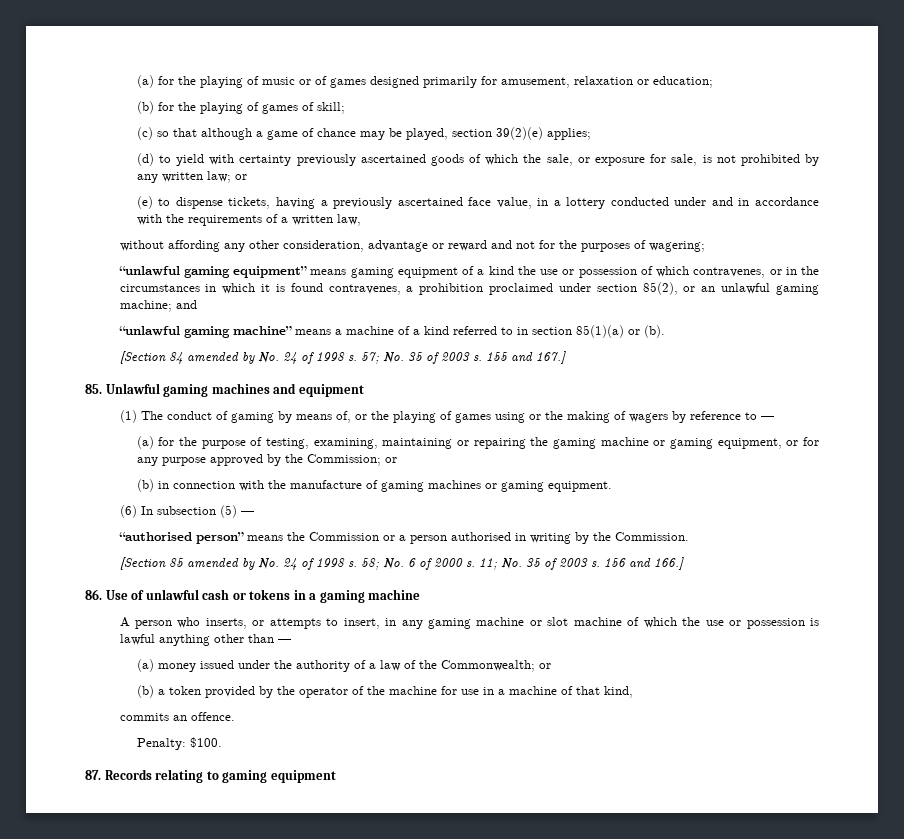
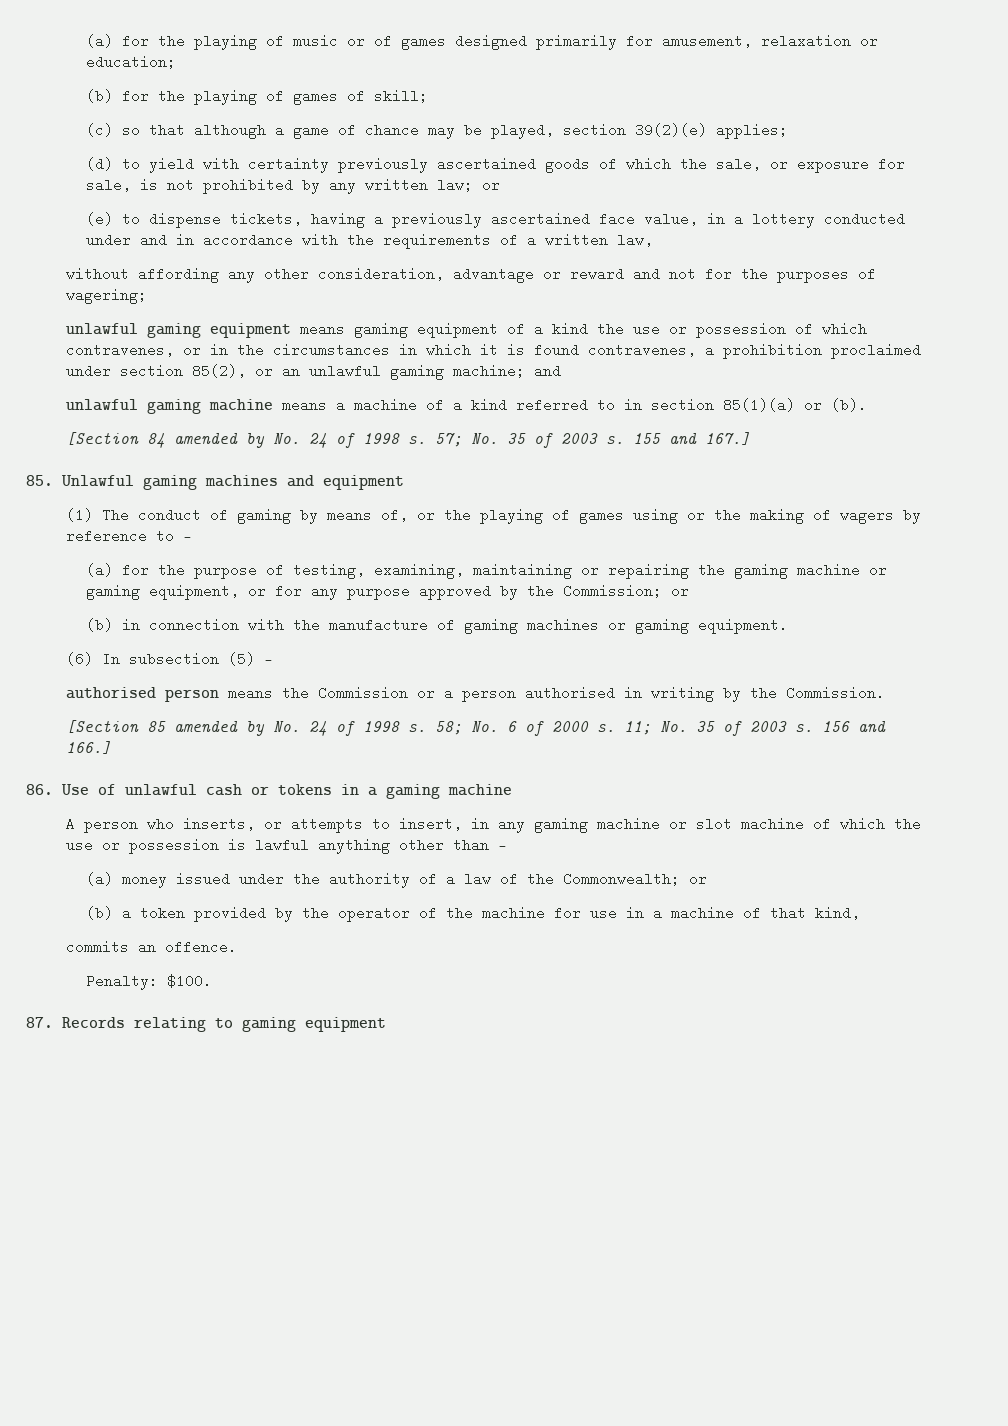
[118,266,308,278] “unlawful gaming equipment” -> [65,323,291,338] unlawful gaming equipment
[118,326,292,338] “unlawful gaming machine” -> [65,399,273,414] unlawful gaming machine
[118,532,244,544] “authorised person” -> [65,687,219,702] authorised person

